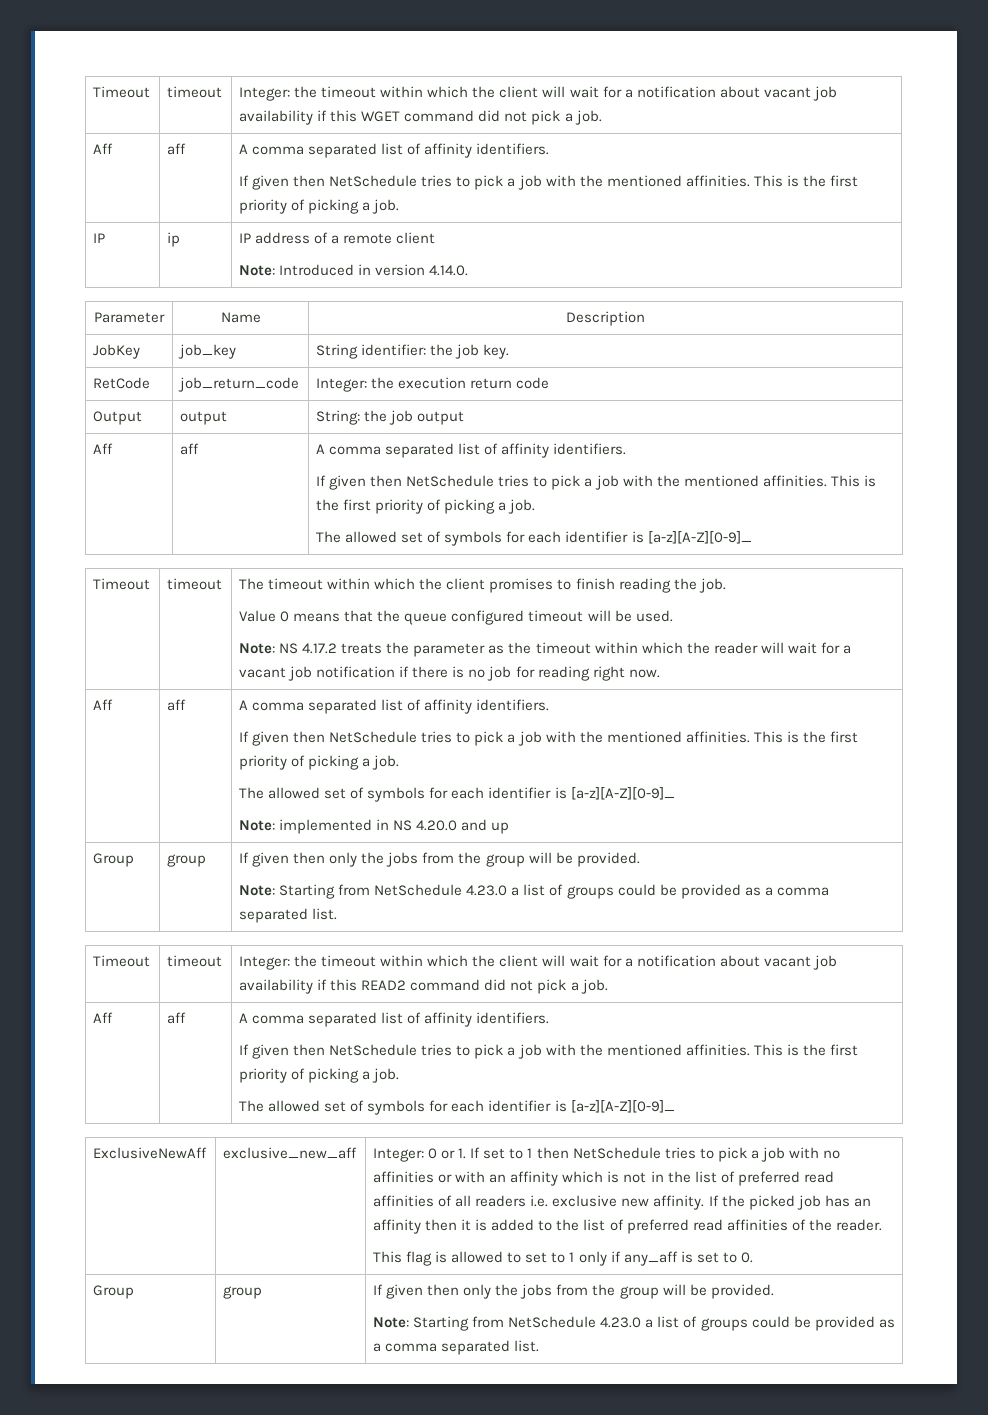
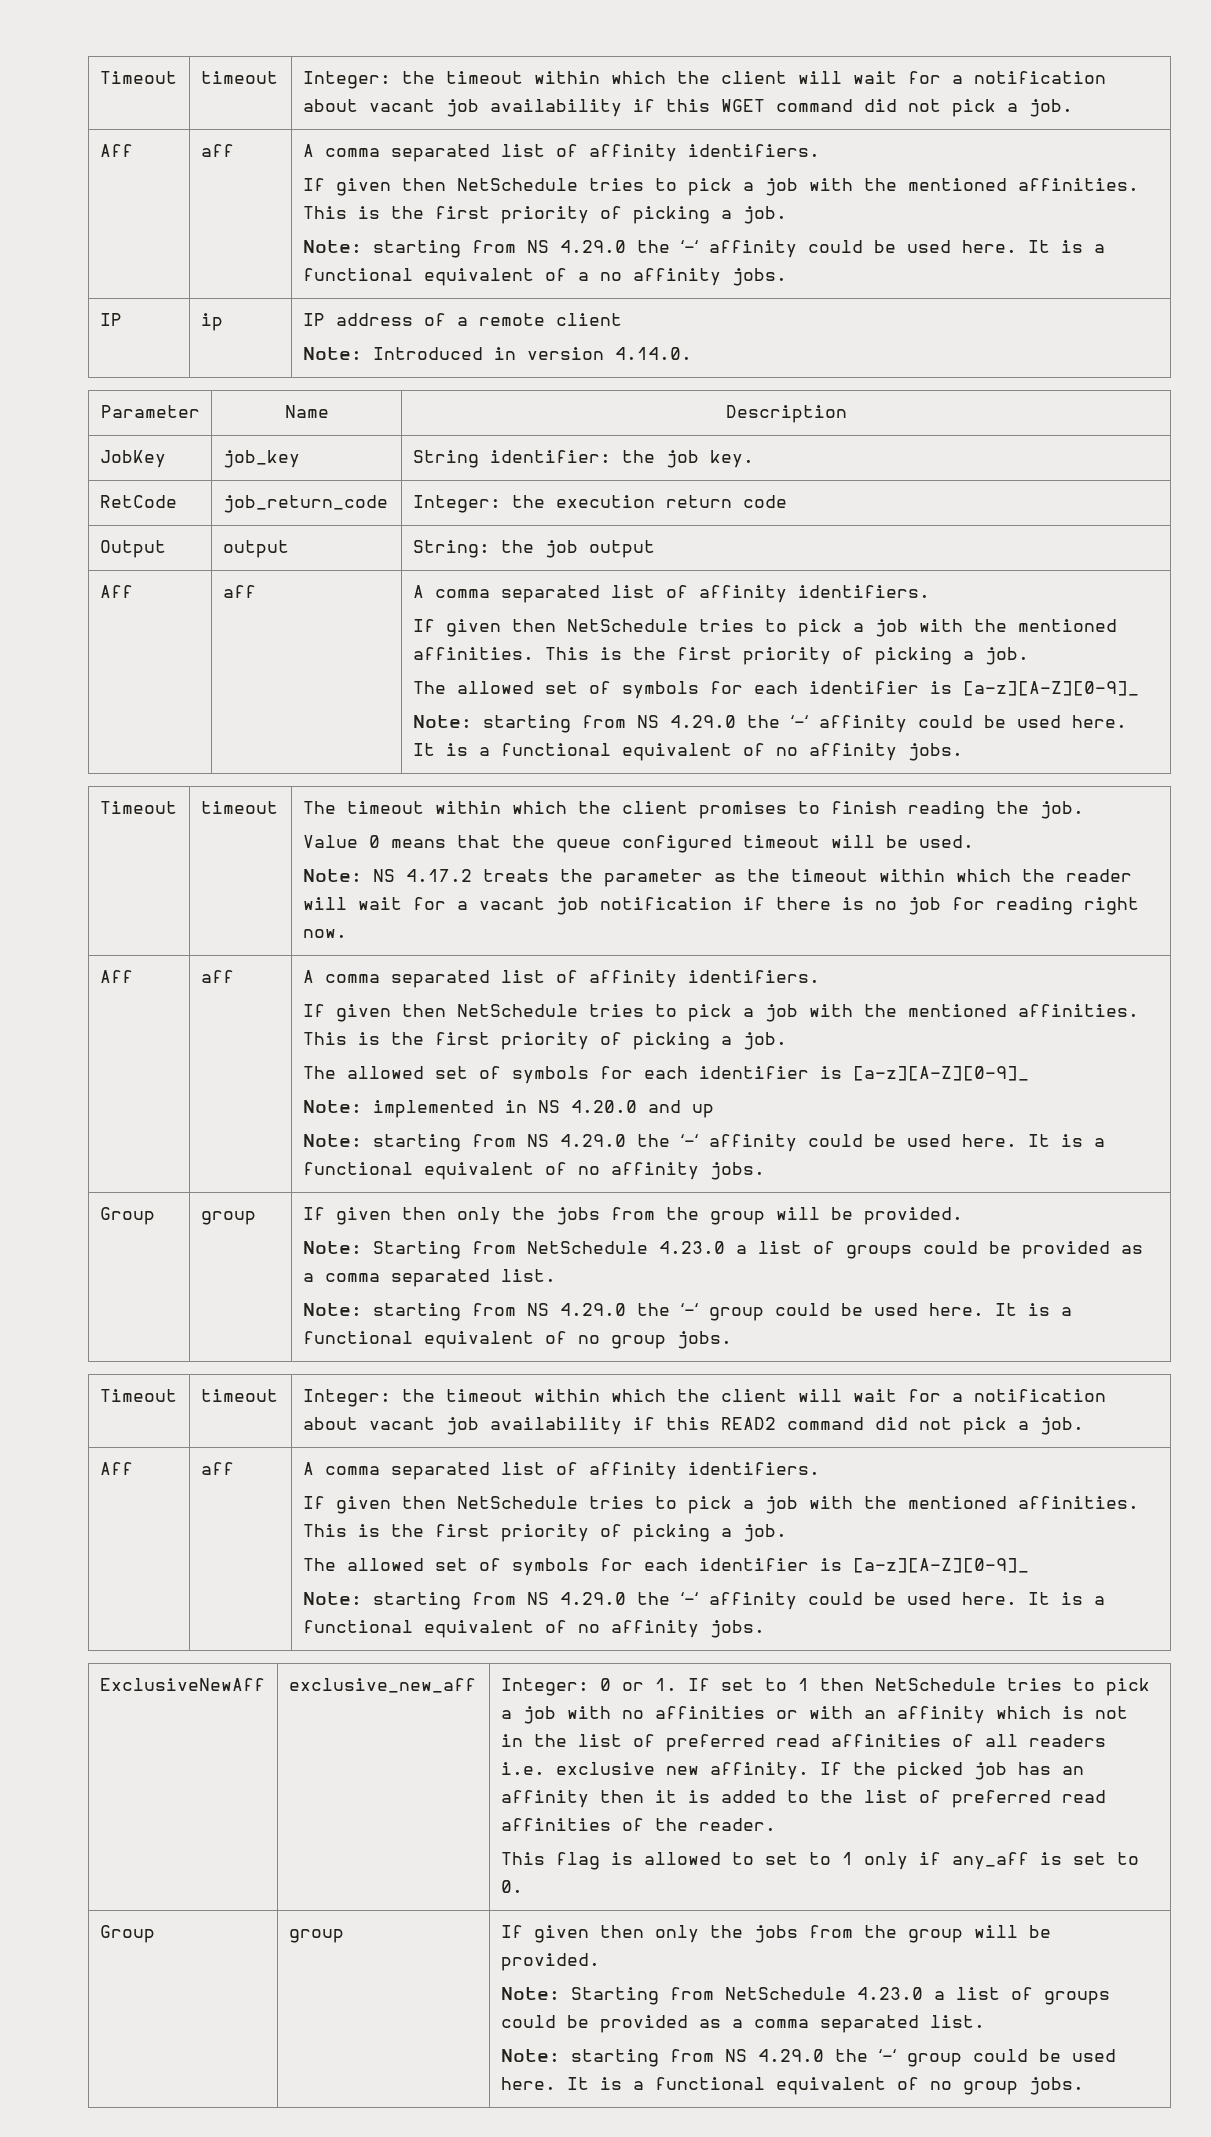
(400, 206) none -> [302,240,1105,258] [302,268,787,286] // Note: starting from NS 4.29.0 the ‘-‘ affinity could be used here. It is a functional equivalent of a no affinity jobs.
(752, 537) none -> [412,715,1127,733] [412,743,963,761] // Note: starting from NS 4.29.0 the ‘-‘ affinity could be used here. It is a functional equivalent of no affinity jobs.
(510, 828) none -> [302,1134,1105,1152] [302,1162,765,1180] // Note: starting from NS 4.29.0 the ‘-‘ affinity could be used here. It is a functional equivalent of no affinity jobs.
(338, 914) none -> [302,1303,1072,1321] [302,1331,732,1349] // Note: starting from NS 4.29.0 the ‘-‘ group could be used here. It is a functional equivalent of no group jobs.
(675, 1106) none -> [302,1592,1105,1610] [302,1620,765,1638] // Note: starting from NS 4.29.0 the ‘-‘ affinity could be used here. It is a functional equivalent of no affinity jobs.
(540, 1346) none -> [500,2049,1116,2067] [500,2077,1084,2095] // Note: starting from NS 4.29.0 the ‘-‘ group could be used here. It is a functional equivalent of no group jobs.

